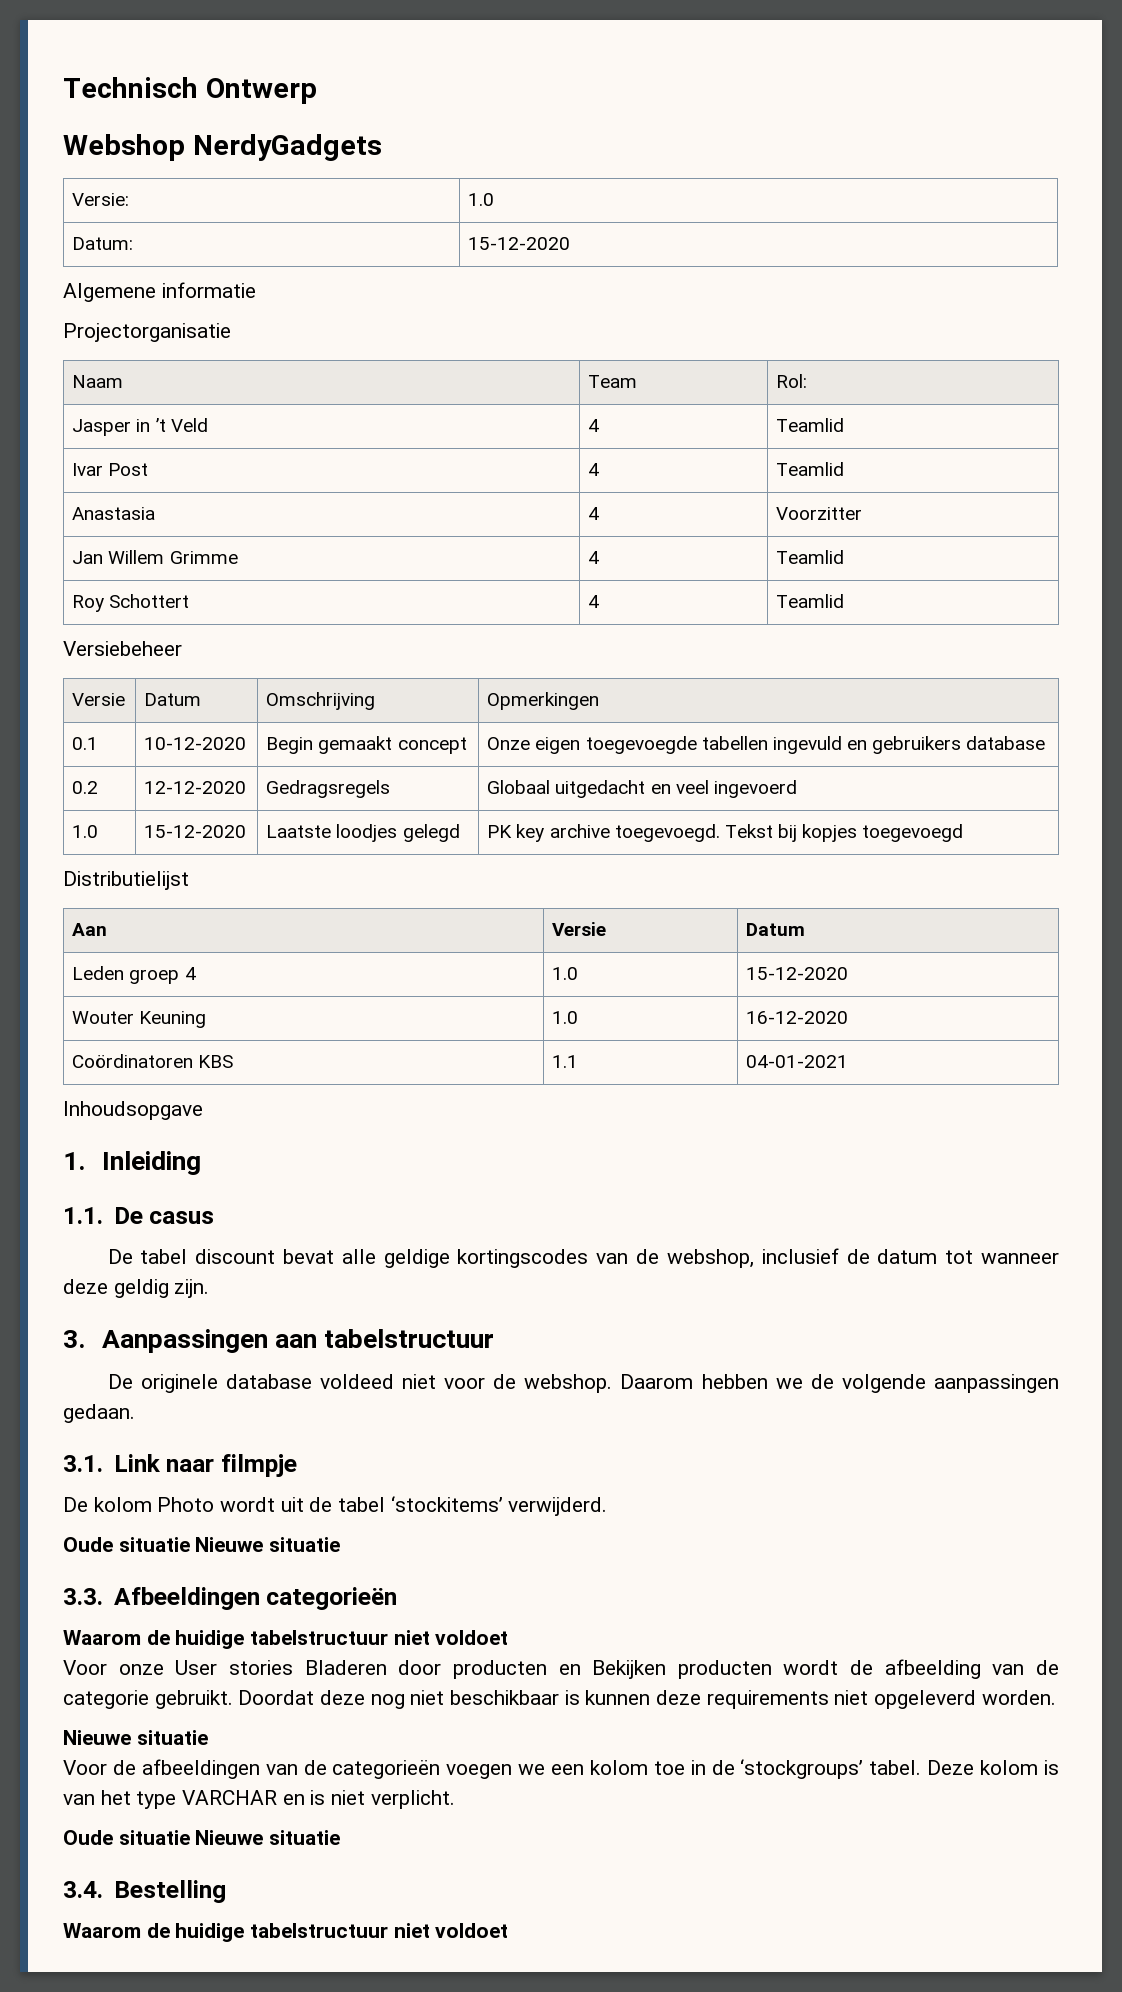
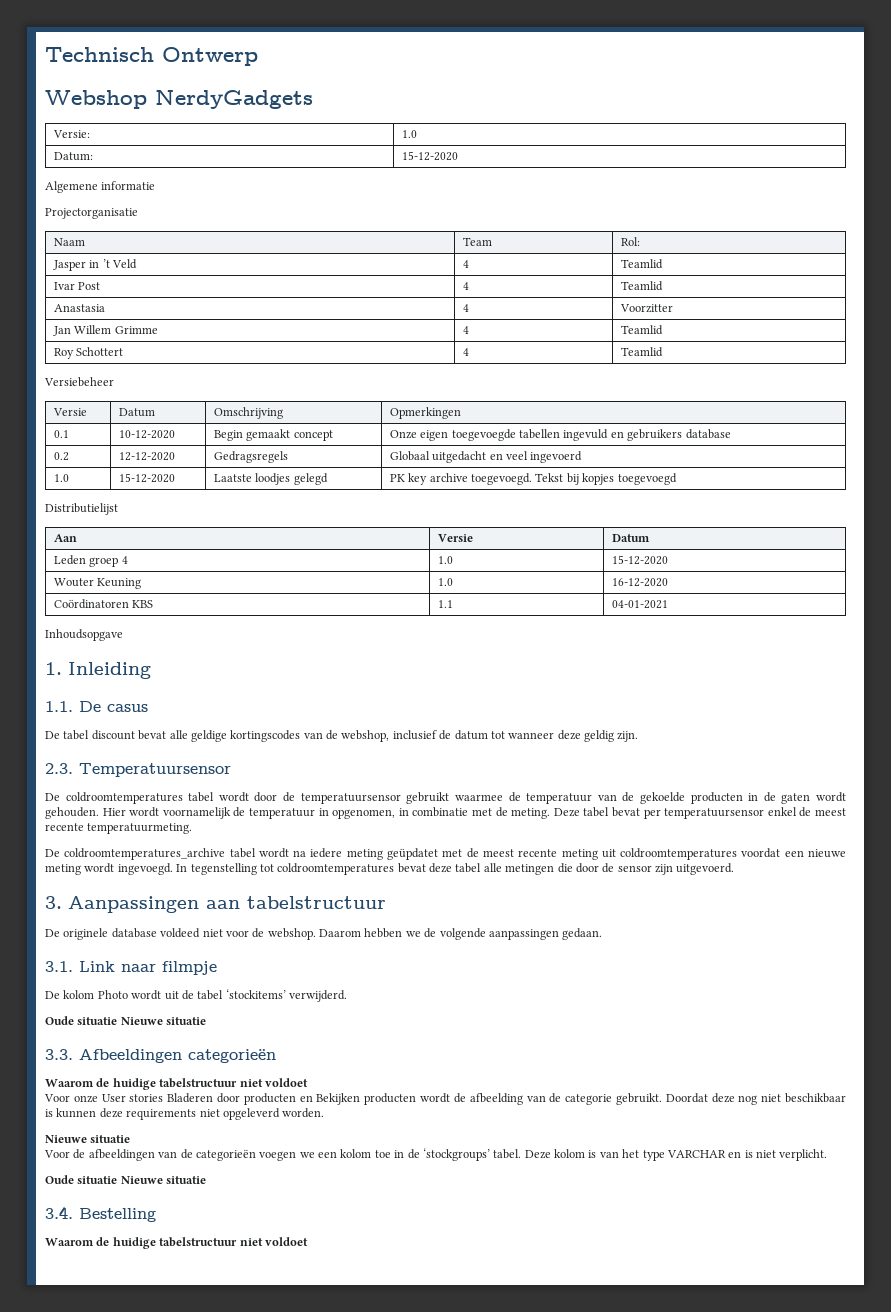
(210, 1288) none -> [45,763,232,777] [45,792,846,804] [45,807,847,819] [45,823,193,834] [45,848,846,860] [45,863,735,875] // 2.3. Temperatuursensor // De coldroomtemperatures tabel wordt door de temperatuursensor gebruikt waarmee de temperatuur van de gekoelde producten in de gaten wordt gehouden. Hier wordt voornamelijk de temperatuur in opgenomen, in combinatie met de meting. Deze tabel bevat per temperatuursensor enkel de meest recente temperatuurmeting. // De coldroomtemperatures_archive tabel wordt na iedere meting geüpdatet met de meest recente meting uit coldroomtemperatures voordat een nieuwe meting wordt ingevoegd. In tegenstelling tot coldroomtemperatures bevat deze tabel alle metingen die door de sensor zijn uitgevoerd.

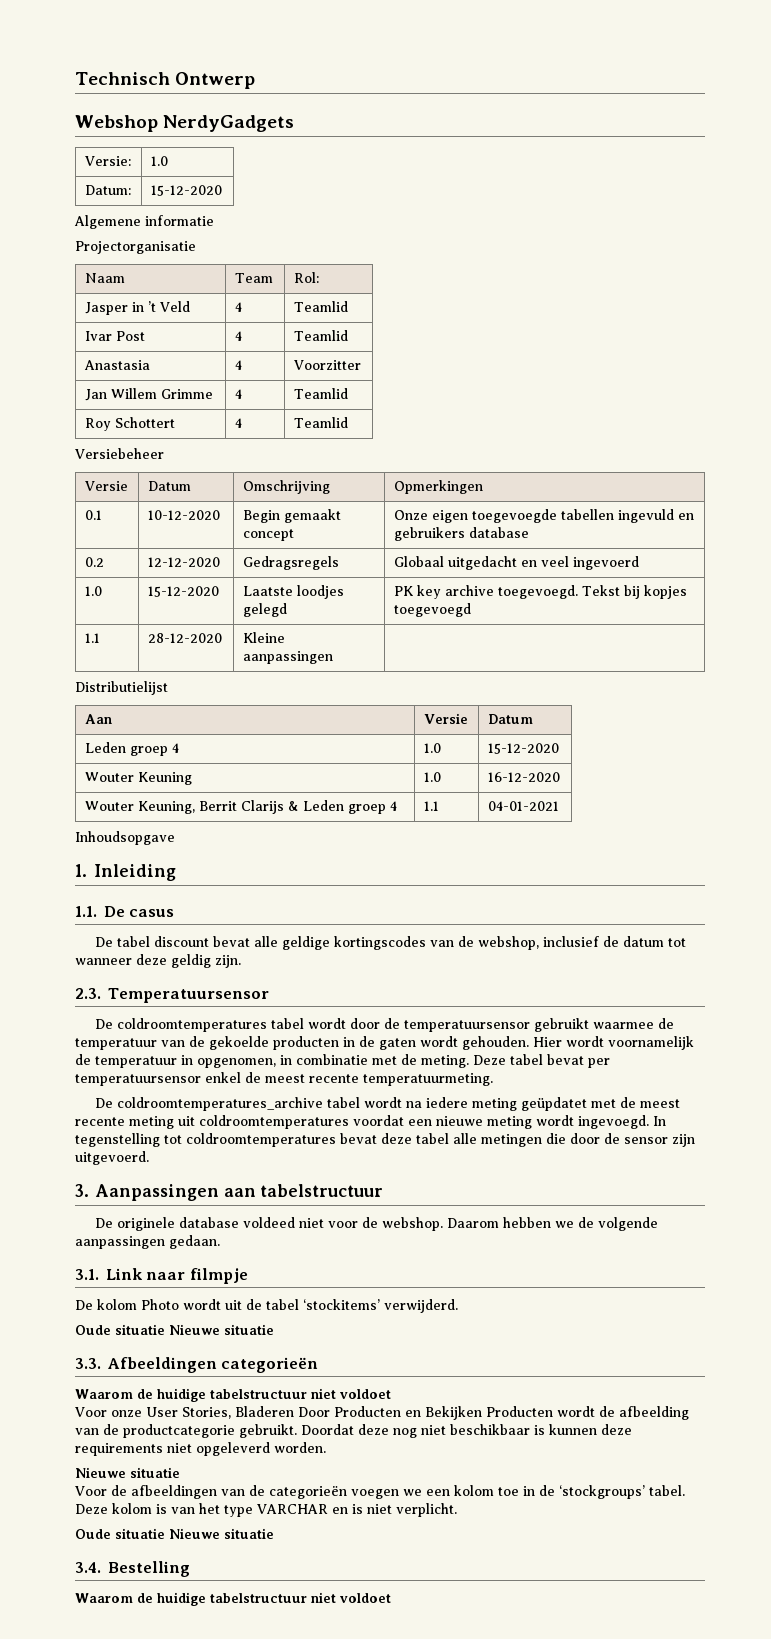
(677, 479) none -> [84,633,100,643] [147,633,222,643] [242,632,285,643] [242,651,333,664] // 1.1 | 28-12-2020 | Kleine aanpassingen |
[53,599,154,609] Coördinatoren KBS -> [84,800,397,814] Wouter Keuning, Berrit Clarijs & Leden groep 4
[129,1093,296,1105] stories Bladeren door producten -> [182,1406,401,1419] Stories, Bladeren Door Producten
[364,1093,417,1105] producten -> [486,1406,553,1417] Producten
[565,1094,613,1105] categorie -> [123,1424,235,1438] productcategorie

